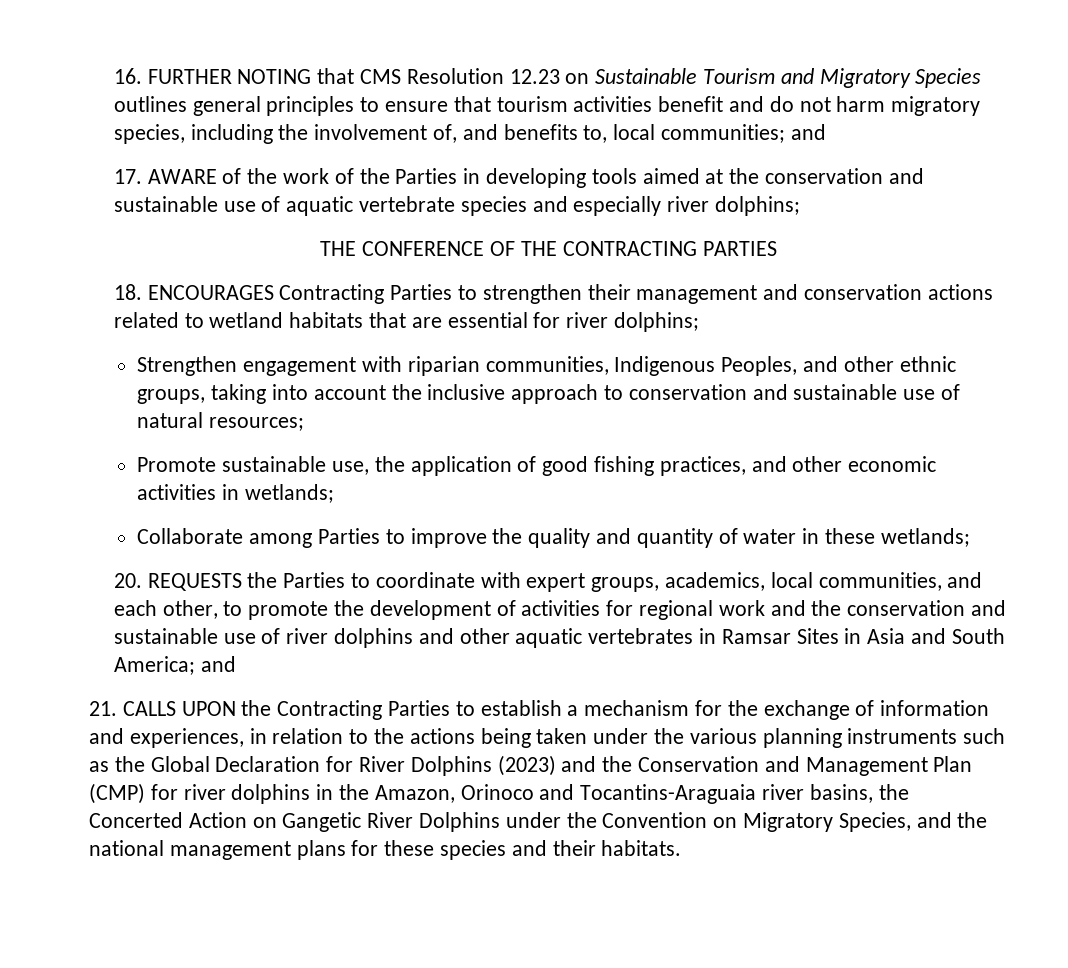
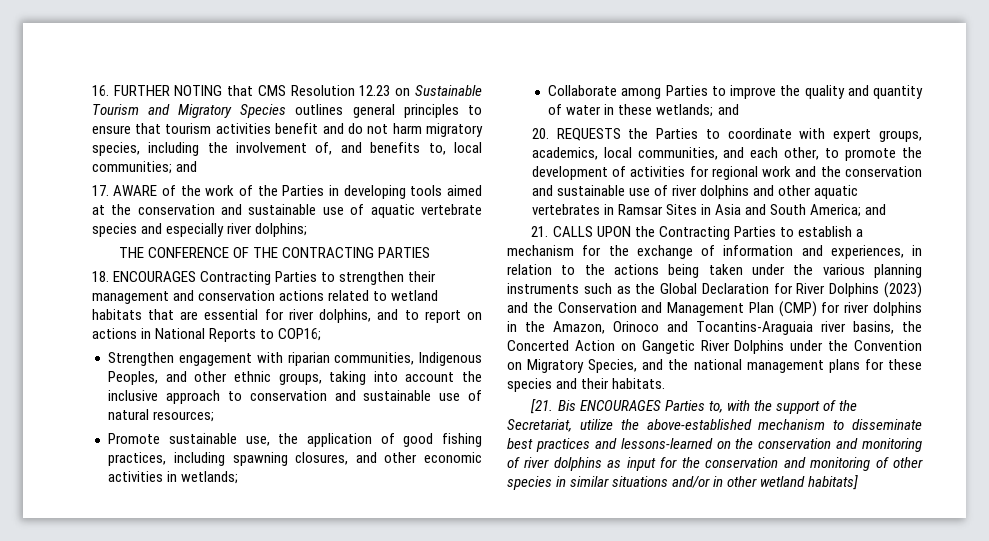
[613,312,699,332] dolphins; -> [319,309,482,323] [91,328,322,342] dolphins, and to report on actions in National Reports to COP16;
(746, 466) none -> [173,452,349,466] including spawning closures,
(970, 537) none -> [717,104,739,115] and
(682, 848) none -> [530,399,857,414] [507,419,922,432] [507,438,922,452] [507,457,923,471] [507,475,859,490] // [21. Bis ENCOURAGES Parties to, with the support of the Secretariat, utilize the above-established mechanism to disseminate best practices and lessons-learned on the conservation and monitoring of river dolphins as input for the conservation and monitoring of other species in similar situations and/or in other wetland habitats]

